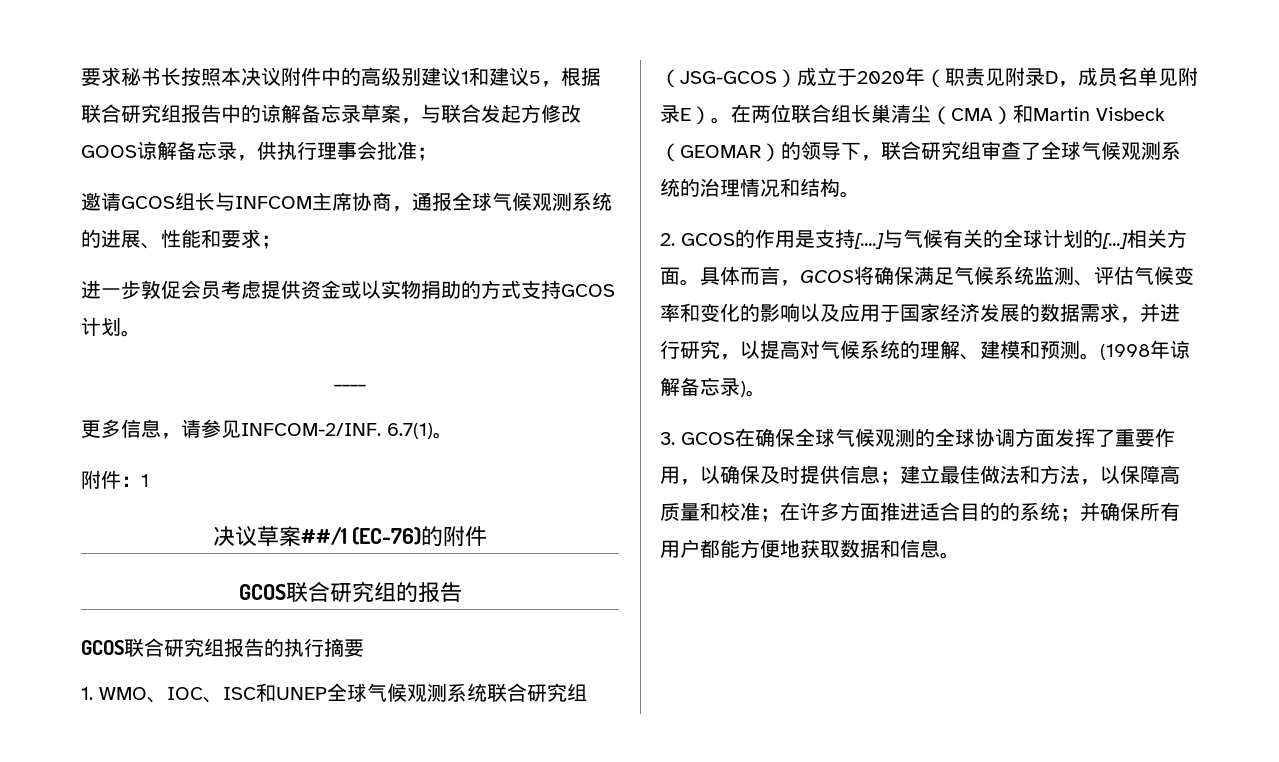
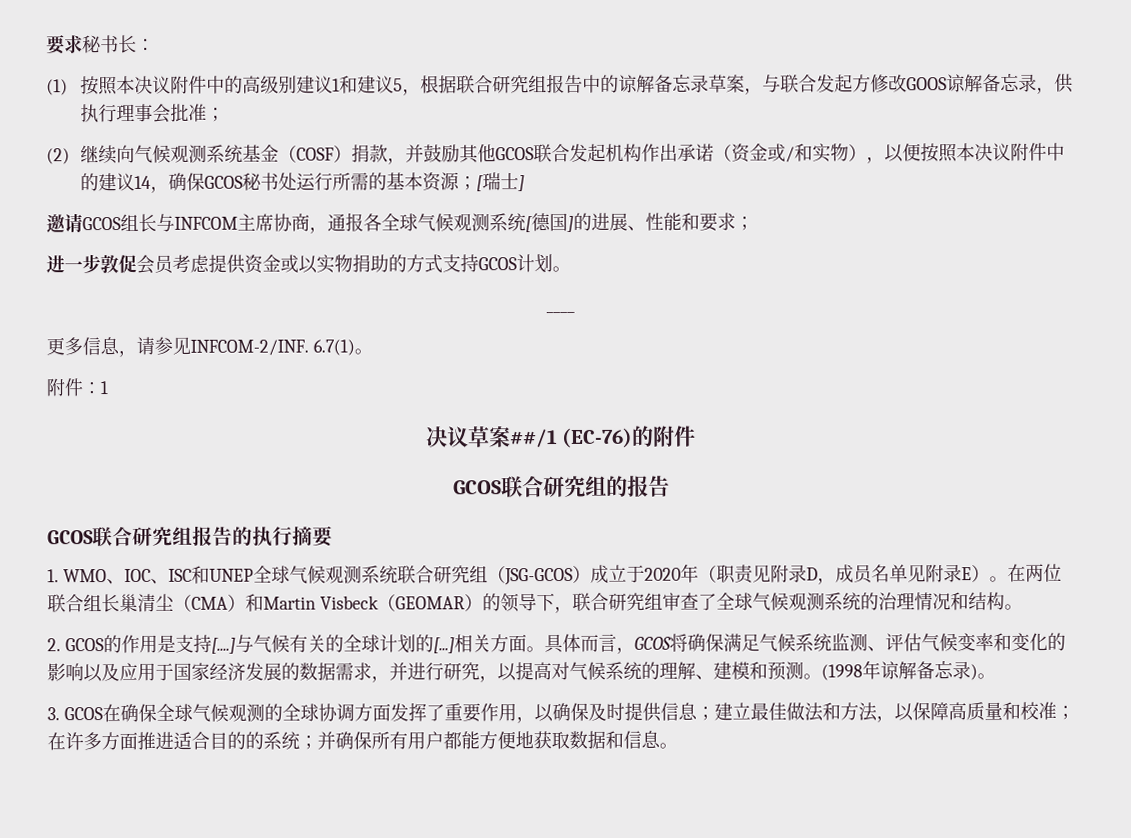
(181, 76) none -> [136,38,155,51] [46,79,68,96] ： // (1)
(437, 154) none -> [46,142,1066,165] [80,172,526,193] // (2)继续向气候观测系统基金（COSF）捐款，并鼓励其他GCOS联合发起机构作出承诺（资金或/和实物），以便按照本决议附件中的建议14，确保GCOS秘书处运行所需的基本资源；[瑞士]
[452,192,612,211] 全球气候观测系统 -> [363,212,574,233] 各全球气候观测系统[德国]

